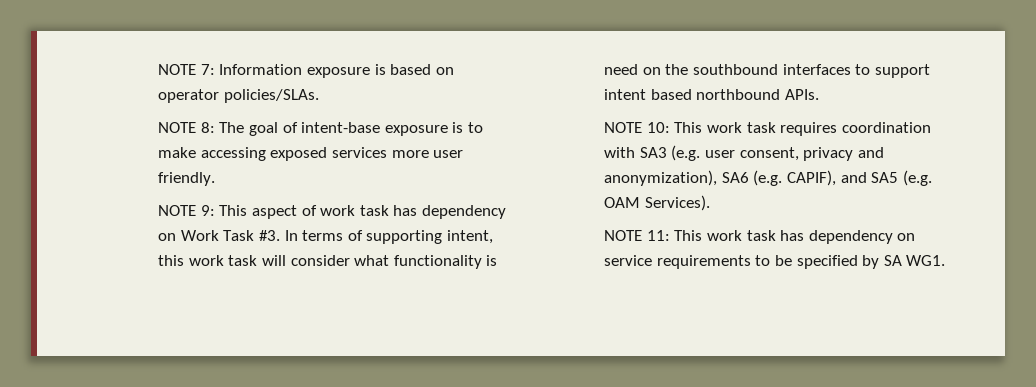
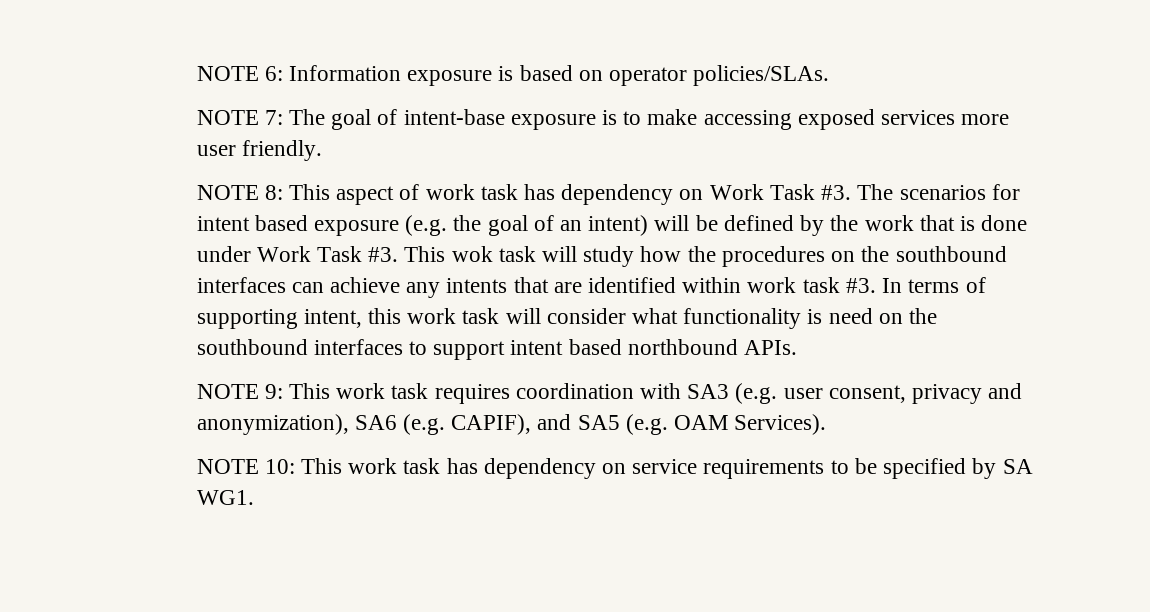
[158,64,215,75] NOTE 7: -> [196,66,283,81] NOTE 6:
[200,122,215,133] 8: -> [264,110,283,125] 7:
[200,205,215,216] 9: -> [264,185,283,200] 8:
(281, 235) none -> [857,184,1020,200] [196,215,1028,236] [196,246,1007,267] [196,277,876,298] The scenarios for intent based exposure (e.g. the goal of an intent) will be defined by the work that is done under Work Task #3. This wok task will study how the procedures on the southbound interfaces can achieve any intents that are identified within work task #3.
[646,122,670,133] 10: -> [264,384,283,399] 9:
[646,230,670,241] 11: -> [264,459,295,474] 10:

